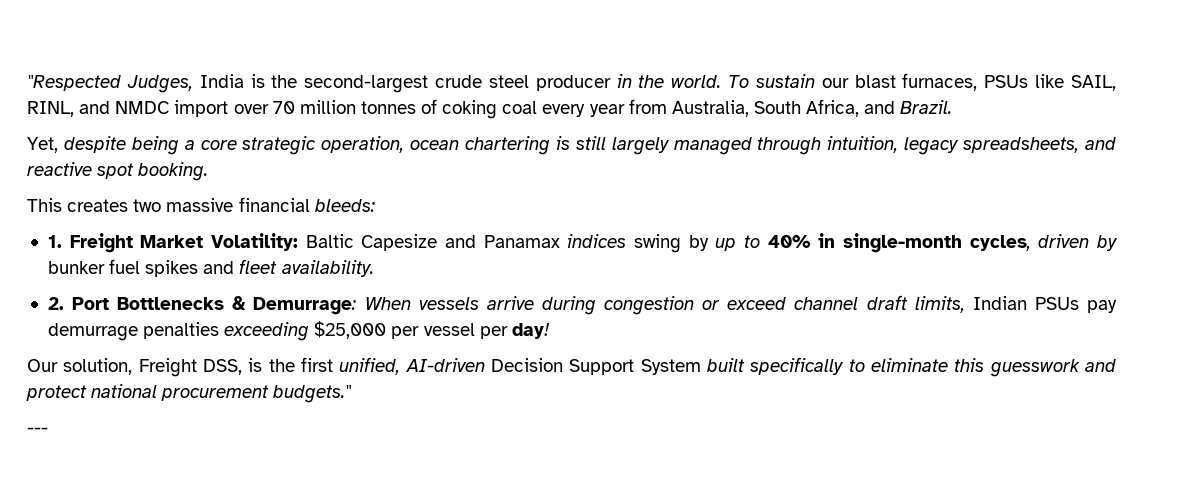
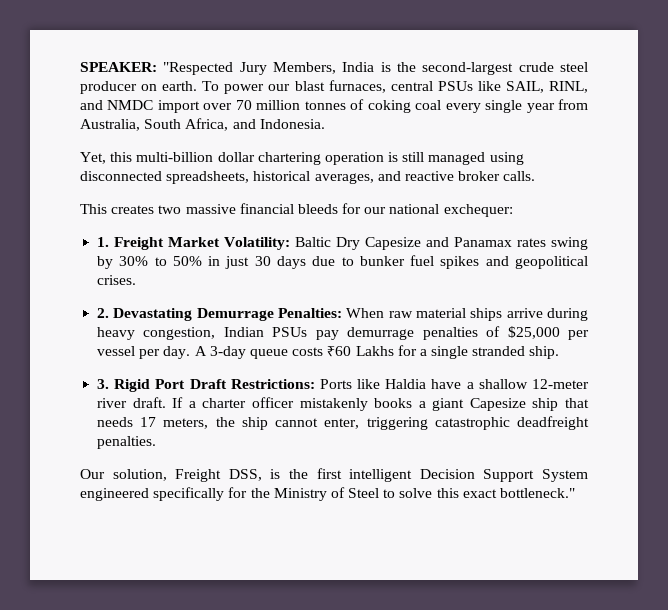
[27,75,193,93] "Respected Judges, -> [80,62,336,75] SPEAKER: "Respected Jury Members,
[616,74,815,88] in the world. To sustain -> [141,81,265,94] on earth. To power
(978, 82) none -> [390,81,433,91] central
(586, 110) none -> [485,100,523,113] single
[900,100,953,114] Brazil. -> [259,119,325,129] Indonesia.
[63,136,1116,155] [27,162,209,181] despite being a core strategic operation, ocean chartering is still largely managed through intuition, legacy spreadsheets, and reactive spot booking. -> [110,152,524,165] [80,171,536,184] this multi-billion dollar chartering operation is still managed using disconnected spreadsheets, historical averages, and reactive broker calls.
[314,199,375,212] bleeds: -> [297,203,513,217] bleeds for our national exchequer:
(354, 241) none -> [336,237,361,250] Dry
[567,234,627,248] indices -> [517,238,547,247] rates
[715,233,1118,253] up to 40% in single-month cycles, driven by -> [119,256,354,269] 30% to 50% in just 30 days due to
[239,259,374,277] fleet availability. -> [514,256,588,269] [97,275,137,285] geopolitical crises.
[72,295,965,315] Port Bottlenecks & Demurrage: When vessels arrive during congestion or exceed channel draft limits, -> [113,308,588,321] [97,327,216,340] Devastating Demurrage Penalties: When raw material ships arrive during heavy congestion,
[224,322,310,341] exceeding -> [486,326,501,337] of
[511,323,550,339] day! -> [163,345,560,359] [97,379,589,392] [97,397,589,411] [97,416,589,430] [97,436,157,449] day. A 3-day queue costs ₹60 Lakhs for a single stranded ship. // 3. Rigid Port Draft Restrictions: Ports like Haldia have a shallow 12-meter river draft. If a charter officer mistakenly books a giant Capesize ship that needs 17 meters, the ship cannot enter, triggering catastrophic deadfreight penalties.
[339,357,485,375] unified, AI-driven -> [349,469,413,482] intelligent
[707,357,1117,377] [26,384,352,403] [27,427,48,434] built specifically to eliminate this guesswork and protect national procurement budgets." // --- -> [80,487,576,501] engineered specifically for the Ministry of Steel to solve this exact bottleneck."

